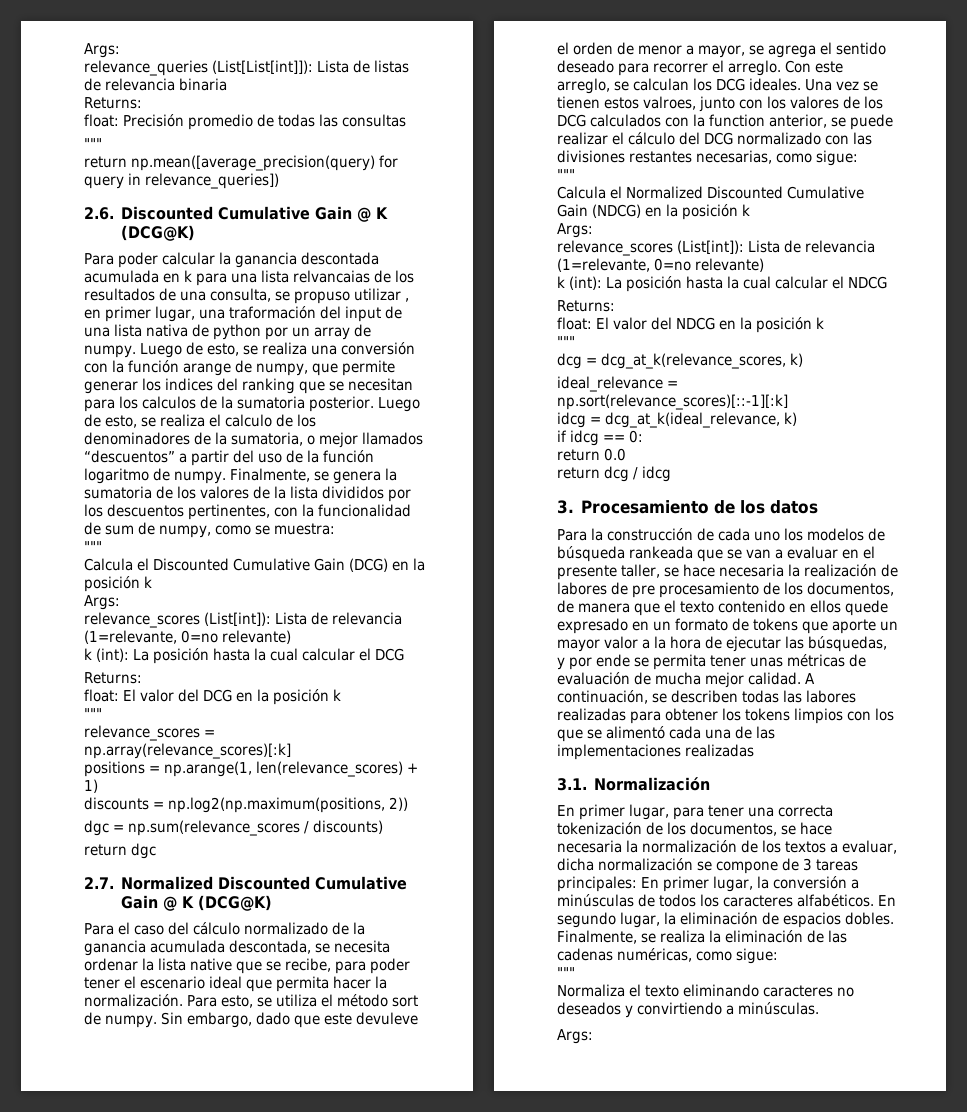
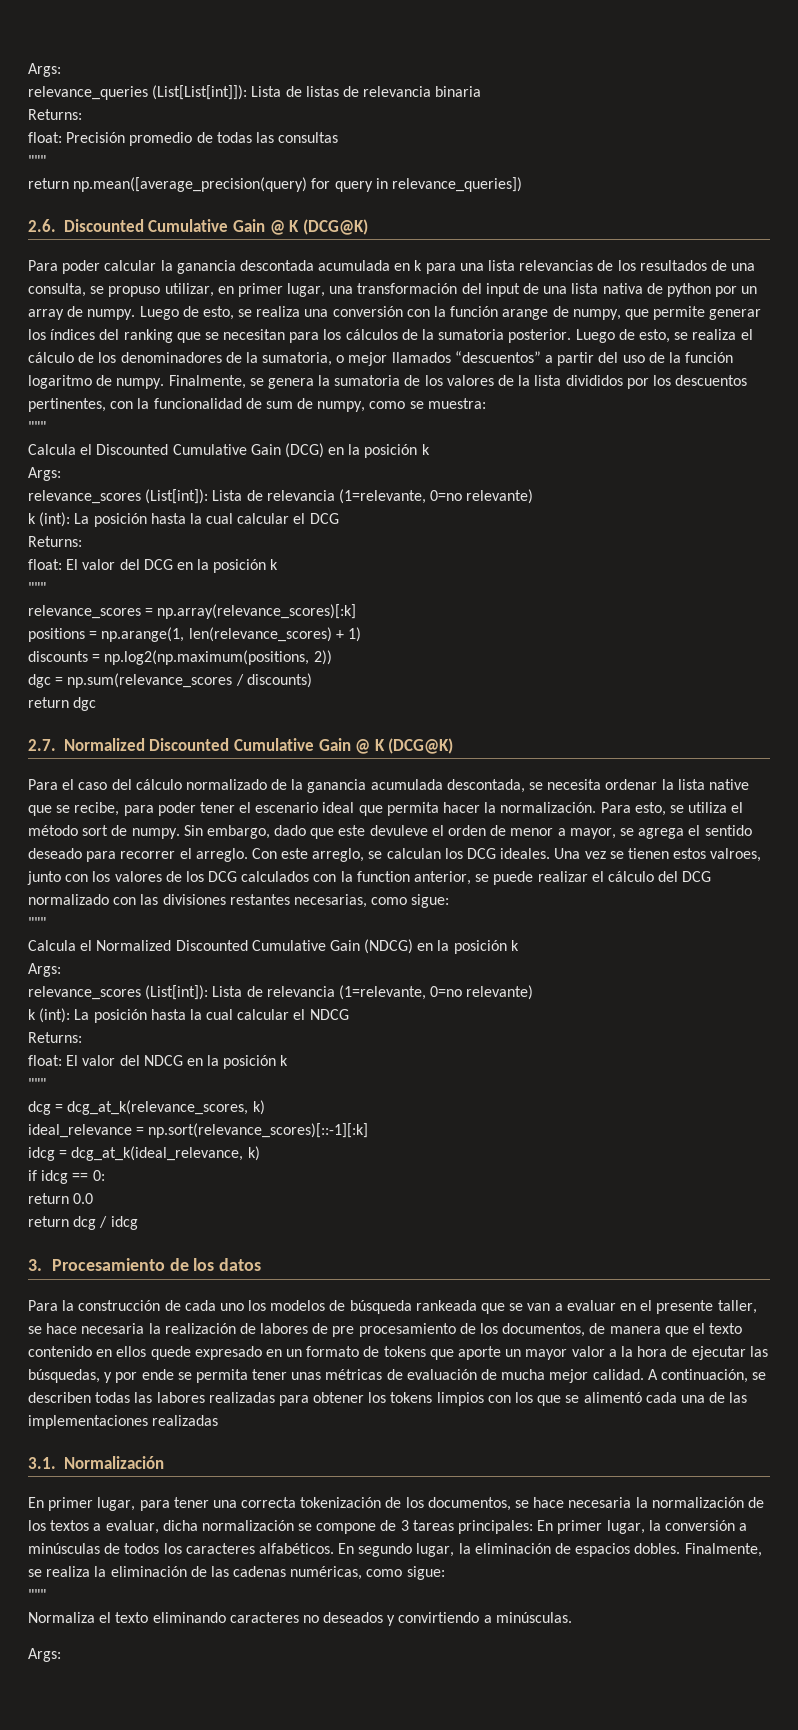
[293,270,370,283] relvancaias -> [519,260,594,271] relevancias
[354,288,409,302] utilizar , -> [164,283,214,297] utilizar,
[229,306,316,319] traformación -> [357,283,458,294] transformación
[165,378,213,391] indices -> [50,329,96,340] índices
[142,396,196,409] calculos -> [345,329,398,340] cálculos
[225,414,272,427] calculo -> [28,352,74,363] cálculo

